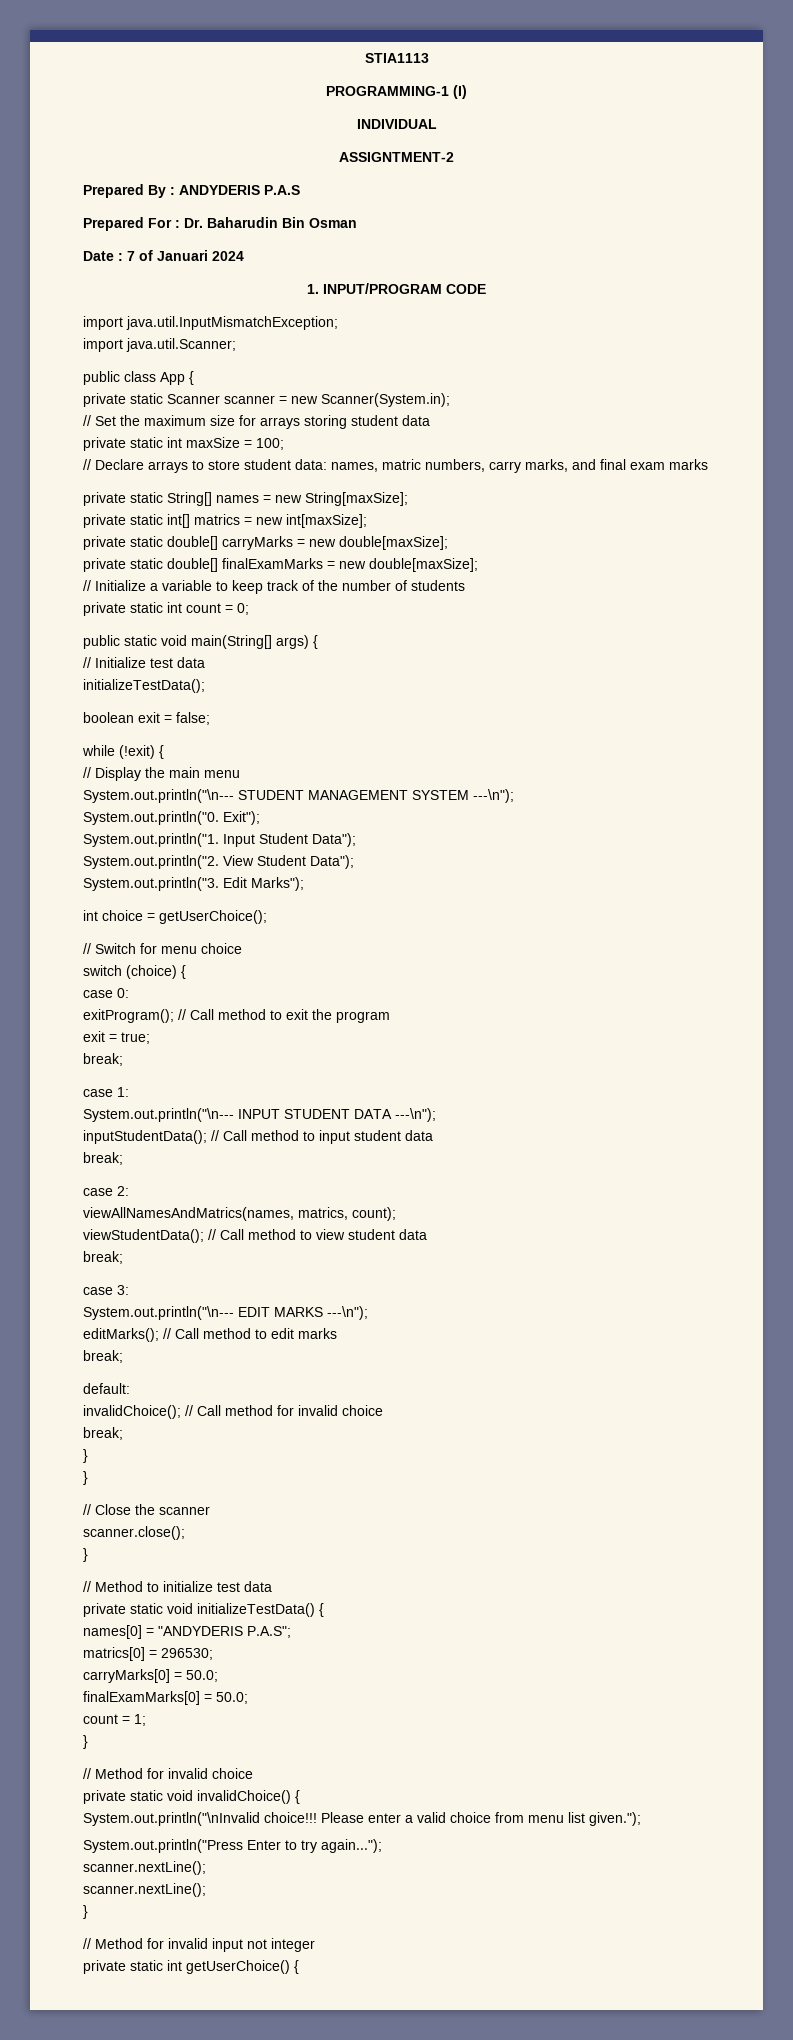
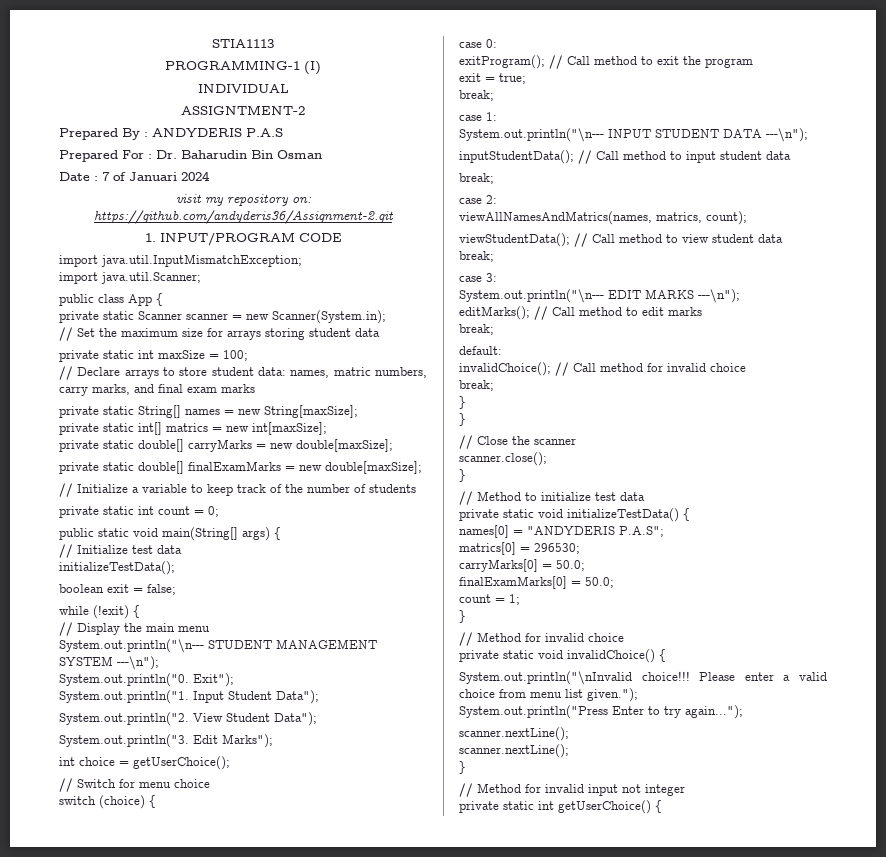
(244, 256) none -> [175,194,312,206] [93,210,394,224] // visit my repository on: https://github.com/andyderis36/Assignment-2.git

